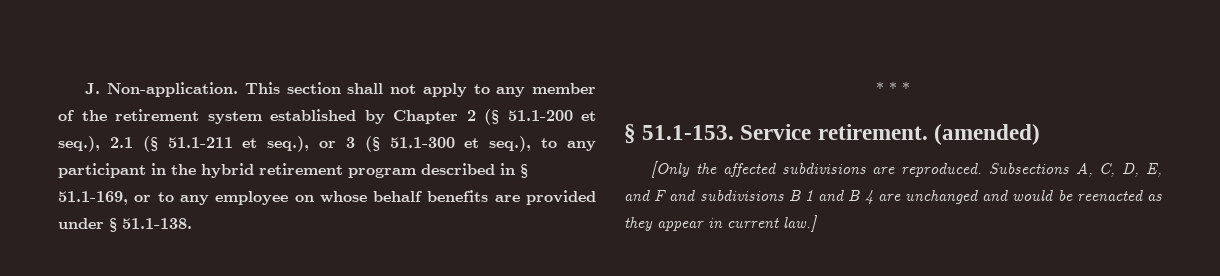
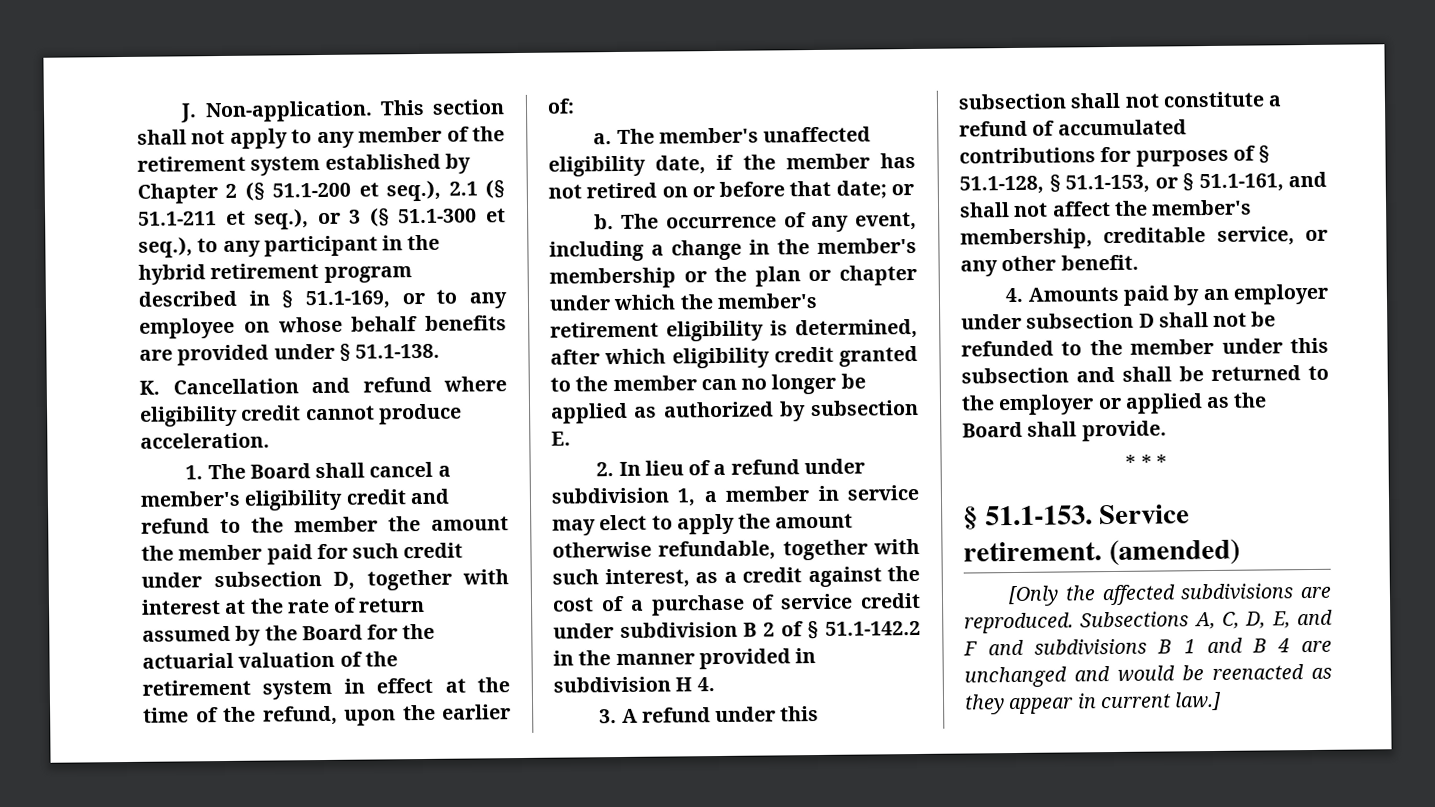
(192, 223) none -> [139,376,507,395] [140,403,462,427] [140,432,270,449] [185,461,451,480] [140,488,450,511] [141,516,509,534] [141,542,464,565] [141,569,509,591] [141,597,426,615] [142,623,436,646] [142,651,398,669] [142,677,510,700] [143,704,511,726] [547,98,575,114] [593,126,872,145] [548,152,916,177] [548,180,914,199] [594,211,917,233] [549,237,917,262] [549,264,917,289] [549,292,818,311] [550,318,918,342] [550,345,918,369] [550,373,866,395] [550,399,919,424] [551,431,571,446] [596,458,865,477] [551,484,919,507] [552,513,854,536] [552,538,920,561] [552,565,920,589] [552,592,921,616] [553,620,921,640] [553,648,817,670] [553,676,715,693] [599,705,820,724] [958,91,1283,110] [959,119,1187,137] [959,145,1271,167] [959,171,1327,195] [959,199,1253,218] [960,226,1328,250] [960,254,1139,277] [1005,283,1329,306] [961,311,1277,330] [961,337,1329,357] [961,365,1329,384] [961,392,1268,416] [962,420,1167,442] // K. Cancellation and refund where eligibility credit cannot produce acceleration. // 1. The Board shall cancel a member's eligibility credit and refund to the member the amount the member paid for such credit under subsection D, together with interest at the rate of return assumed by the Board for the actuarial valuation of the retirement system in effect at the time of the refund, upon the earlier of: // a. The member's unaffected eligibility date, if the member has not retired on or before that date; or // b. The occurrence of any event, including a change in the member's membership or the plan or chapter under which the member's retirement eligibility is determined, after which eligibility credit granted to the member can no longer be applied as authorized by subsection E. // 2. In lieu of a refund under subdivision 1, a member in service may elect to apply the amount otherwise refundable, together with such interest, as a credit against the cost of a purchase of service credit under subdivision B 2 of § 51.1-142.2 in the manner provided in subdivision H 4. // 3. A refund under this subsection shall not constitute a refund of accumulated contributions for purposes of § 51.1-128, § 51.1-153, or § 51.1-161, and shall not affect the member's membership, creditable service, or any other benefit. // 4. Amounts paid by an employer under subsection D shall not be refunded to the member under this subsection and shall be returned to the employer or applied as the Board shall provide.

